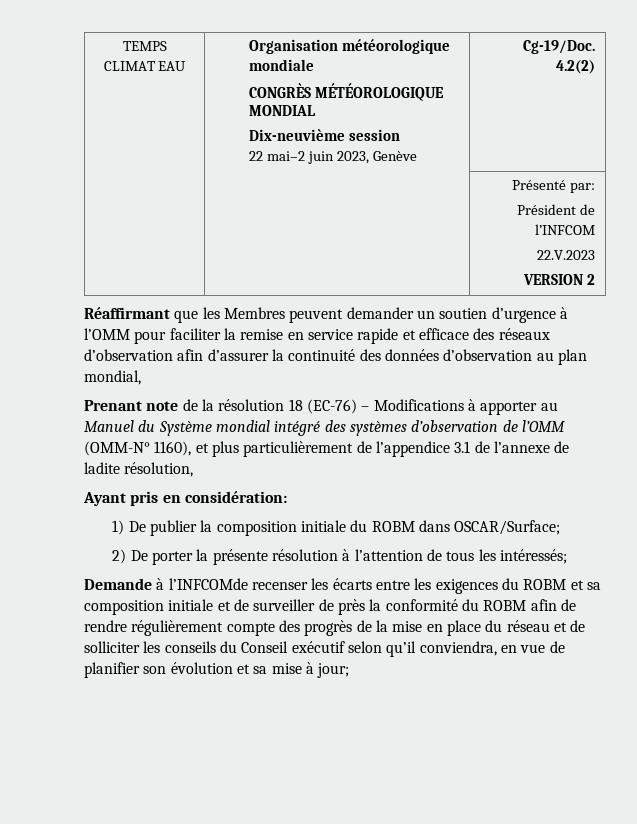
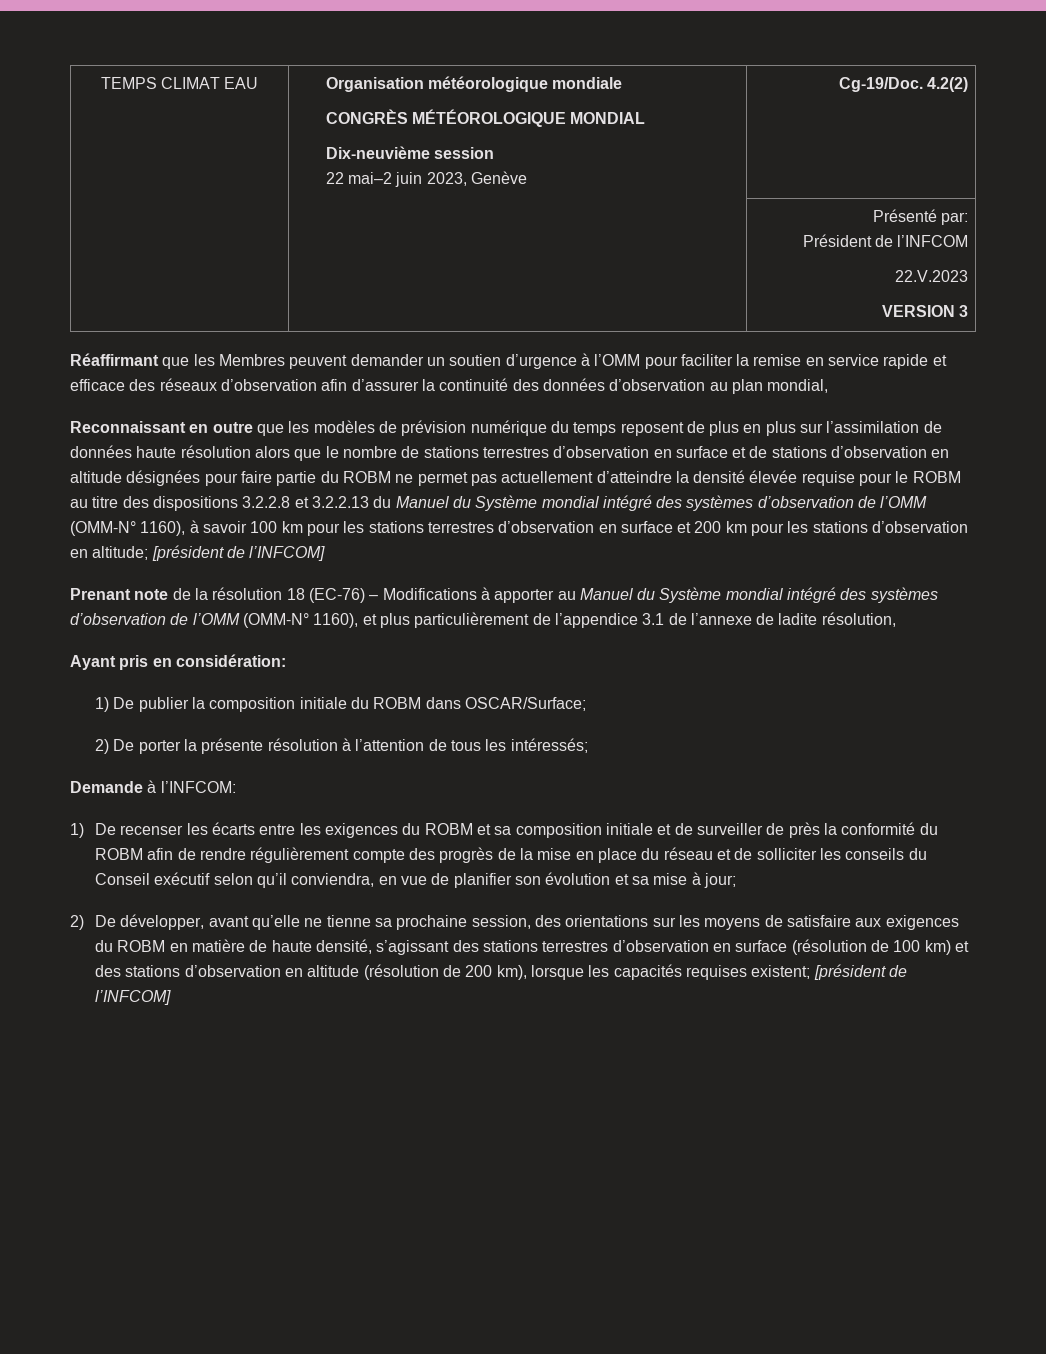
[586,274,595,285] 2 -> [959,305,969,317] 3
(141, 377) none -> [70,420,942,436] [70,445,950,461] [70,470,961,486] [70,495,928,511] [70,520,969,536] [70,545,326,561] // Reconnaissant en outre que les modèles de prévision numérique du temps reposent de plus en plus sur l’assimilation de données haute résolution alors que le nombre de stations terrestres d’observation en surface et de stations d’observation en altitude désignées pour faire partie du ROBM ne permet pas actuellement d’atteindre la densité élevée requise pour le ROBM au titre des dispositions 3.2.2.8 et 3.2.2.13 du Manuel du Système mondial intégré des systèmes d’observation de l’OMM (OMM-N° 1160), à savoir 100 km pour les stations terrestres d’observation en surface et 200 km pour les stations d’observation en altitude; [président de l’INFCOM]
[168,578,248,590] l’INFCOMde -> [160,781,236,793] [70,823,117,838] l’INFCOM: // 1) De
(350, 670) none -> [70,914,959,930] [95,939,969,955] [95,964,907,980] [95,990,172,1005] // 2) De développer, avant qu’elle ne tienne sa prochaine session, des orientations sur les moyens de satisfaire aux exigences du ROBM en matière de haute densité, s’agissant des stations terrestres d’observation en surface (résolution de 100 km) et des stations d’observation en altitude (résolution de 200 km), lorsque les capacités requises existent; [président de l’INFCOM]

